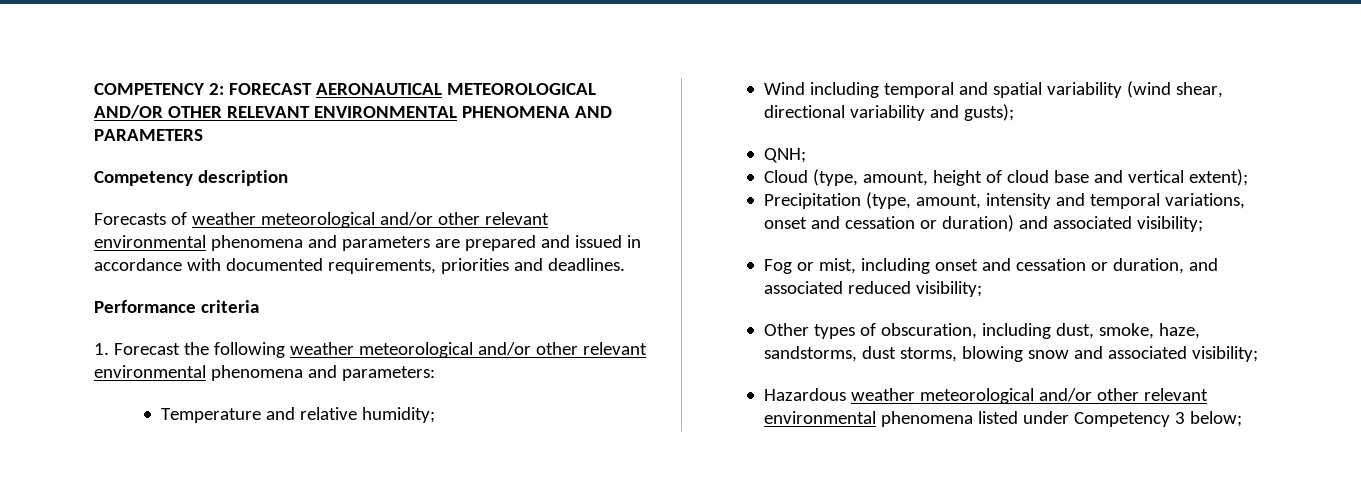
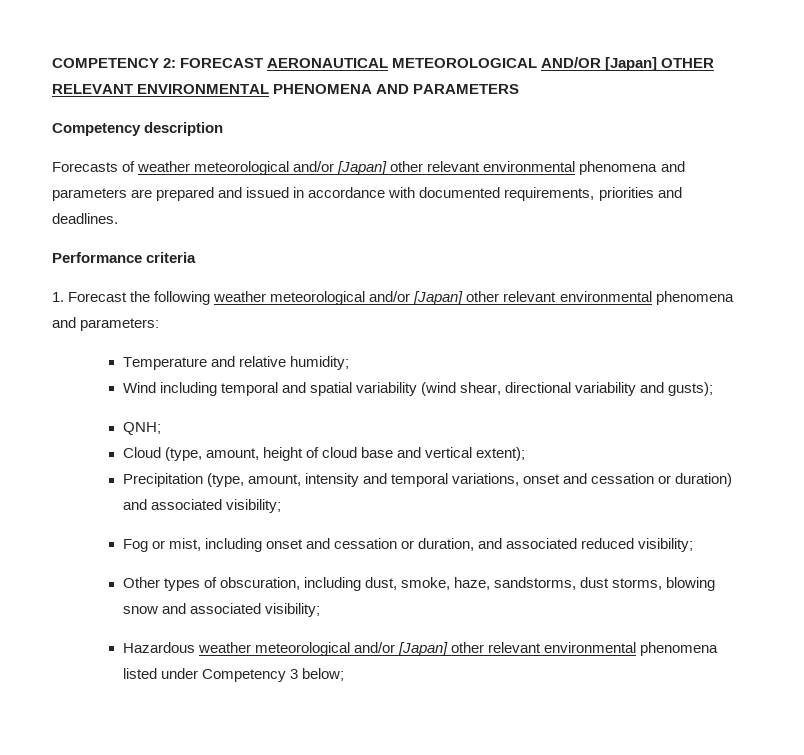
(163, 112) none -> [605,57,658,71] [Japan]
(433, 219) none -> [337,161,388,175] [Japan]
(531, 349) none -> [413,291,464,305] [Japan]
(1092, 395) none -> [397,642,448,656] [Japan]

